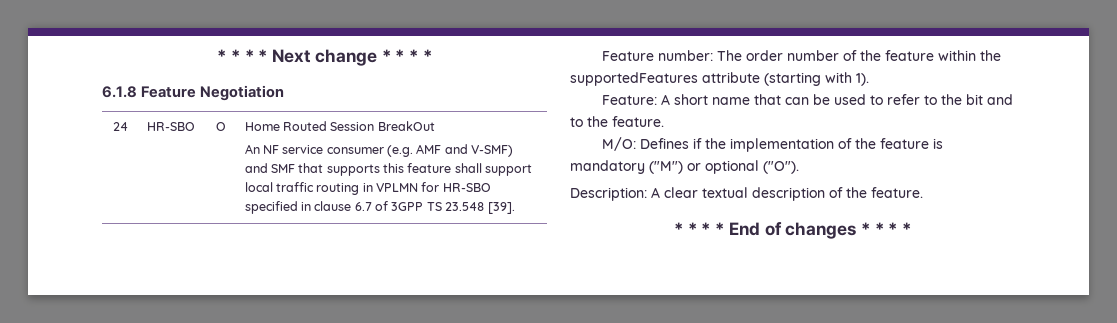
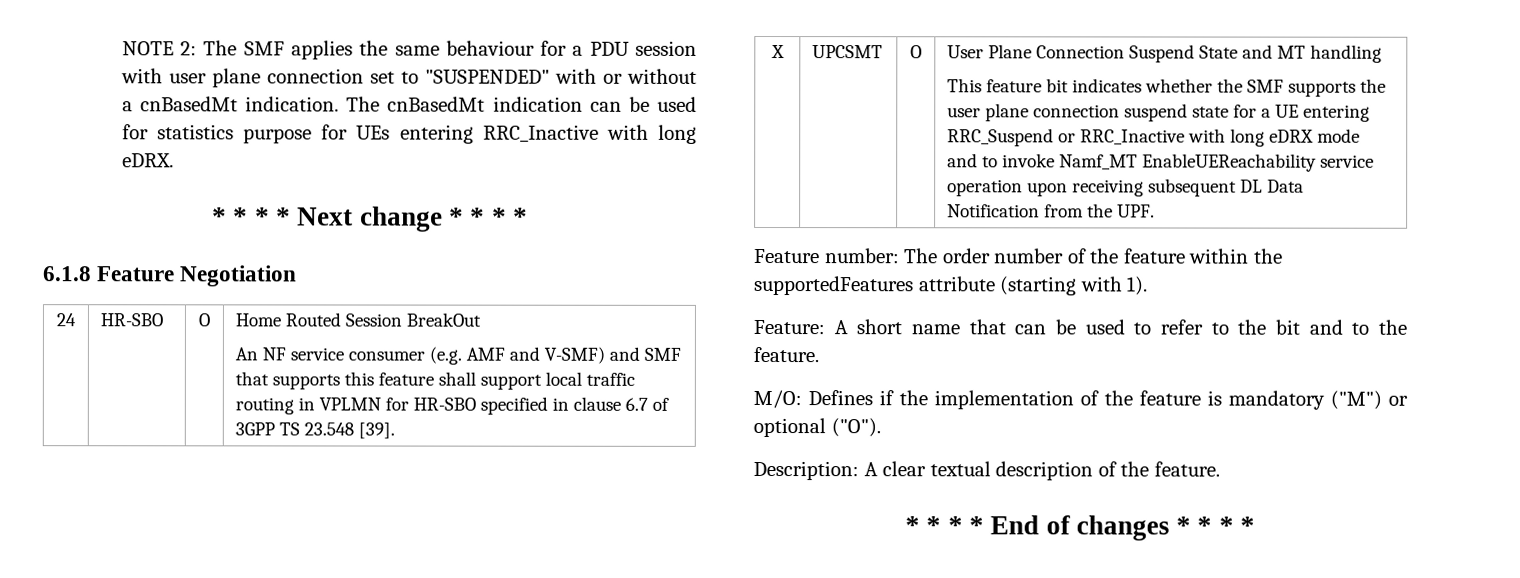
(217, 55) none -> [121,40,697,60] [120,68,698,88] [121,96,697,112] [121,124,697,144] [121,153,174,168] NOTE 2: The SMF applies the same behaviour for a PDU session with user plane connection set to "SUSPENDED" with or without a cnBasedMt indication. The cnBasedMt indication can be used for statistics purpose for UEs entering RRC_Inactive with long eDRX. //
(515, 208) none -> [770,45,785,59] [812,45,884,59] [910,45,922,59] [947,44,1383,63] [947,78,1387,97] [947,103,1371,122] [947,128,1361,147] [947,153,1375,172] [947,178,1305,197] [947,203,1156,218] // X | UPCSMT | O | User Plane Connection Suspend State and MT handling // This feature bit indicates whether the SMF supports the user plane connection suspend state for a UE entering RRC_Suspend or RRC_Inactive with long eDRX mode and to invoke Namf_MT EnableUEReachability service operation upon receiving subsequent DL Data Notification from the UPF.

